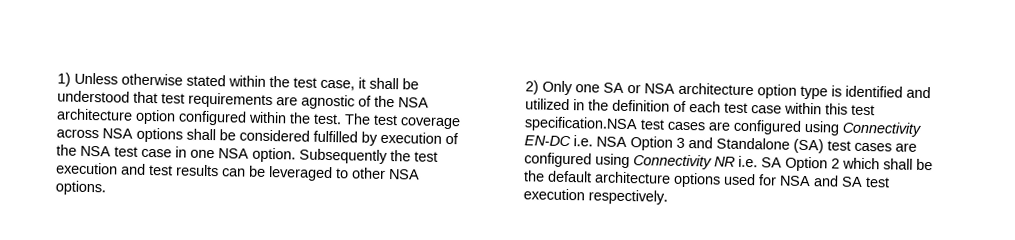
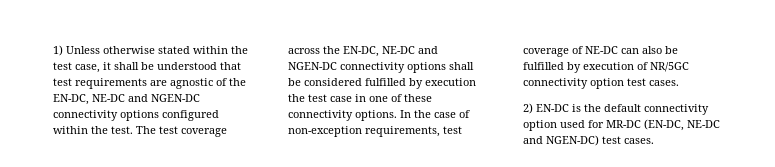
[397,97,429,108] [55,108,176,125] NSA architecture option -> [52,94,200,105] [52,110,159,121] EN-DC, NE-DC and NGEN-DC connectivity options
[101,128,133,139] NSA -> [322,46,438,57] [287,62,405,73] the EN-DC, NE-DC and NGEN-DC connectivity
[444,132,459,145] [55,144,111,157] of the NSA -> [287,94,305,102] the
[217,147,438,164] [55,162,420,182] [54,180,106,196] [524,80,931,100] [524,98,875,116] [523,116,922,137] [523,135,917,154] [523,152,933,172] [522,170,890,188] [522,188,668,205] NSA option. Subsequently the test execution and test results can be leveraged to other NSA options. // 2) Only one SA or NSA architecture option type is identified and utilized in the definition of each test case within this test specification.NSA test cases are configured using Connectivity EN-DC i.e. NSA Option 3 and Standalone (SA) test cases are configured using Connectivity NR i.e. SA Option 2 which shall be the default architecture options used for NSA and SA test execution respectively. -> [390,94,432,102] [287,110,470,121] [287,126,462,137] [522,46,678,57] [522,62,689,73] [522,78,679,89] [522,103,709,115] [522,119,720,131] [522,135,654,146] of these connectivity options. In the case of non-exception requirements, test coverage of NE-DC can also be fulfilled by execution of NR/5GC connectivity option test cases. // 2) EN-DC is the default connectivity option used for MR-DC (EN-DC, NE-DC and NGEN-DC) test cases.

